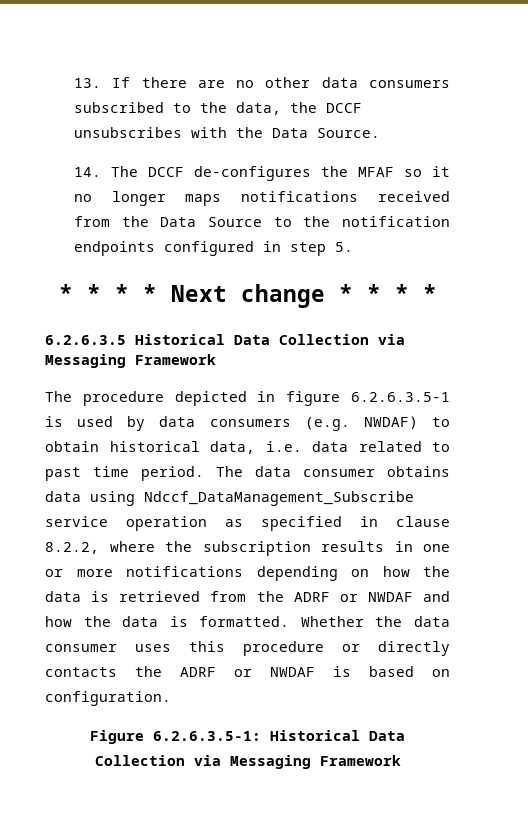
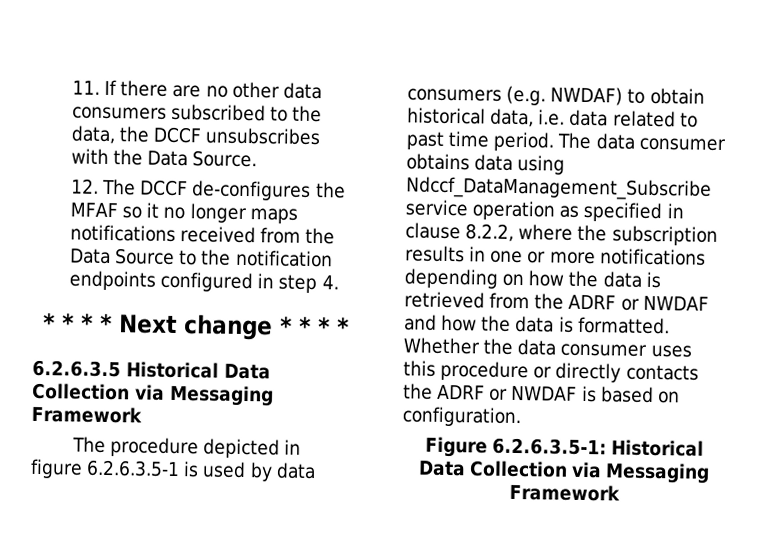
[73,78,101,88] 13. -> [72,80,101,95] 11.
[73,167,101,177] 14. -> [71,178,100,194] 12.
[334,242,353,252] 5. -> [321,275,339,290] 4.

